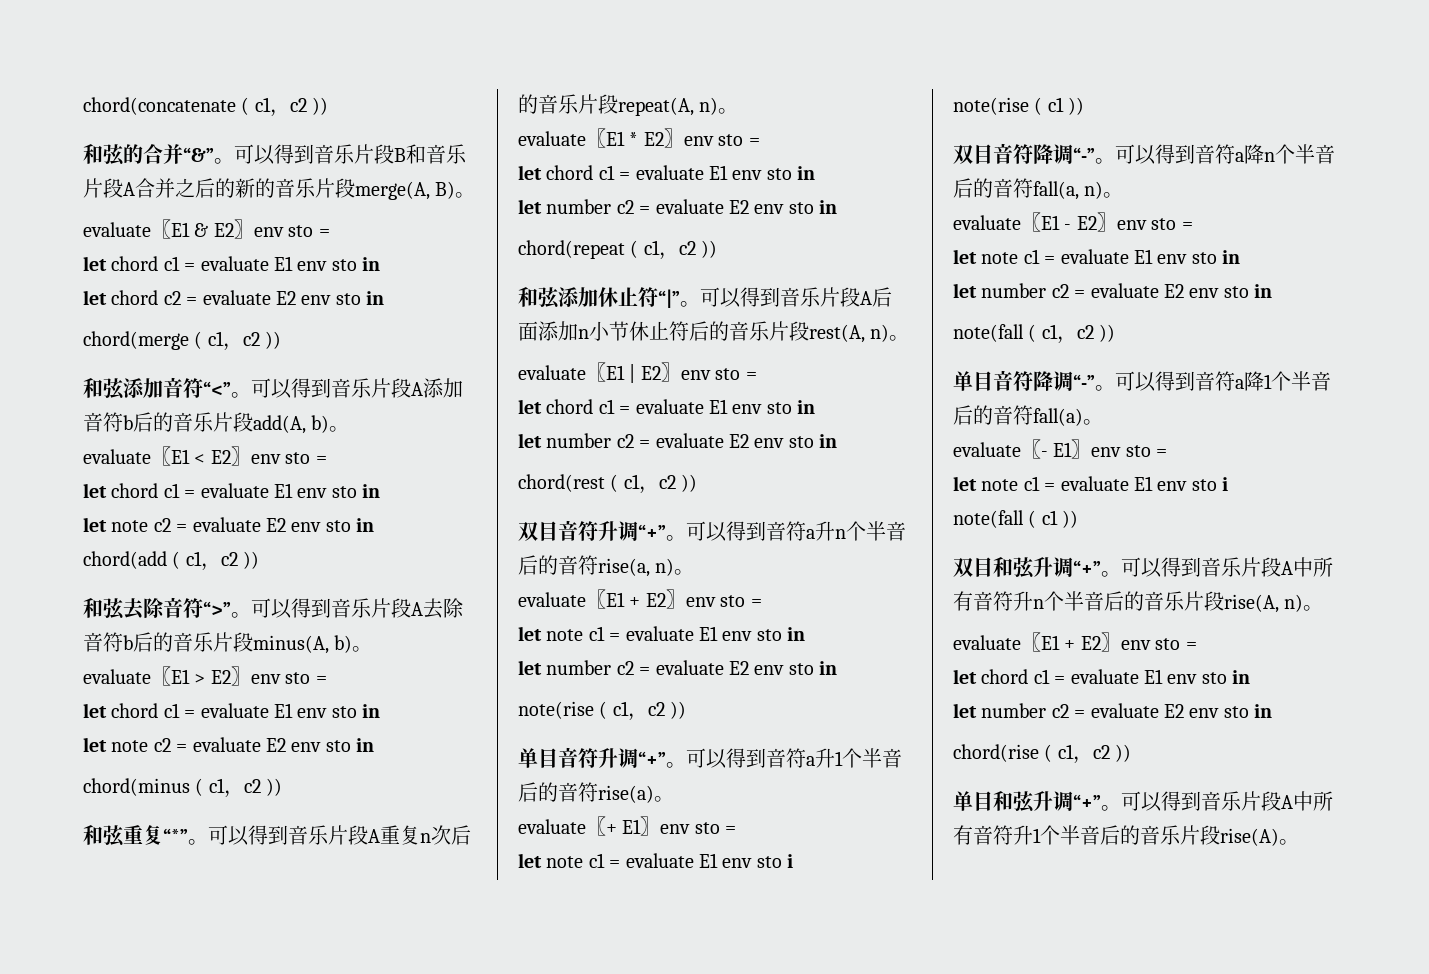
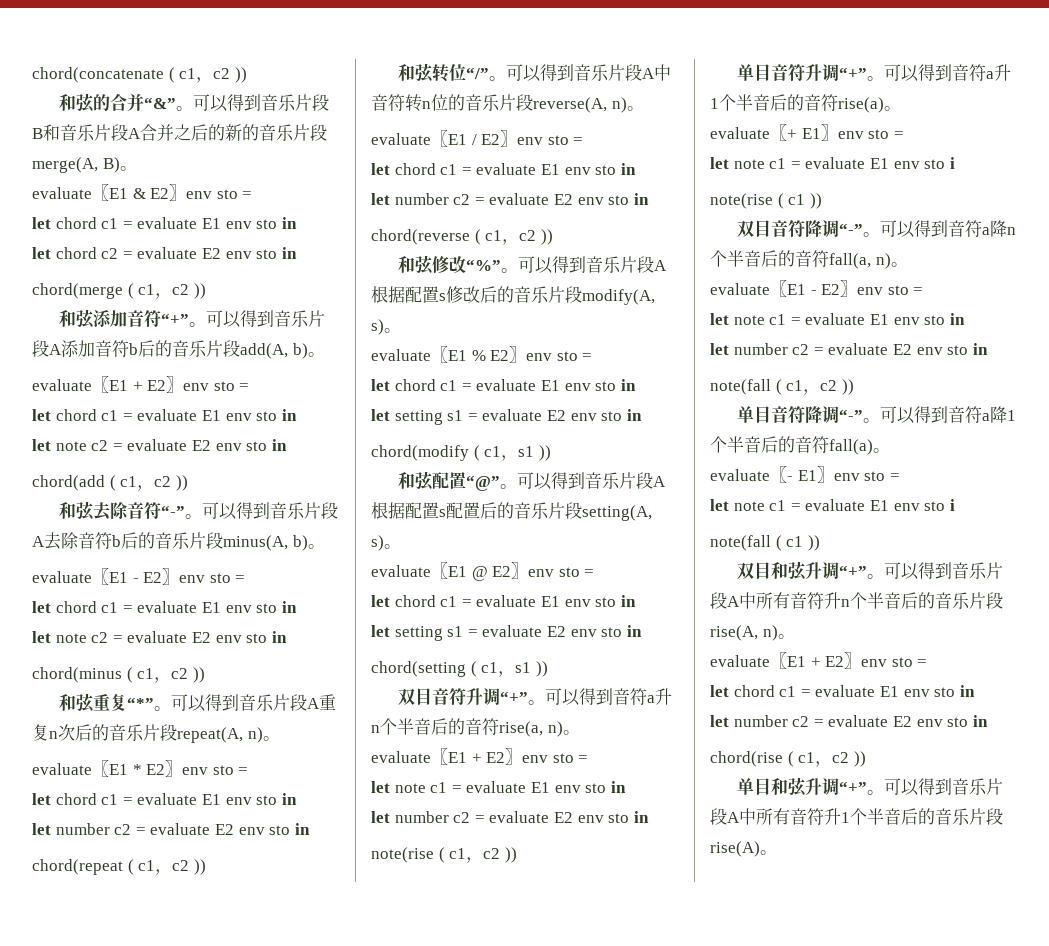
[203,381,231,396] “<” -> [161,313,190,325] “+”
[194,454,206,464] < -> [132,381,143,391] +
[203,601,231,616] “>” -> [161,505,186,517] “-”
[194,674,206,684] > -> [132,578,139,583] -
[558,287,892,308] [518,321,910,343] [518,362,636,383] 添加休止符“|”。可以得到音乐片段A后面添加n小节休止符后的音乐片段rest(A, n)。 // evaluate〖E1 | -> [432,64,672,82] [371,94,644,113] [371,130,477,147] 转位“/”。可以得到音乐片段A中音符转n位的音乐片段reverse(A, n)。 // evaluate〖E1 /
[518,474,698,494] chord(rest ( c1，c2 )) -> [371,229,553,245] [398,255,668,275] [371,286,655,305] [371,319,401,335] [371,346,593,363] [371,379,636,391] [371,409,642,425] [371,445,551,461] [398,471,667,491] [371,502,652,521] [371,535,401,551] [371,562,595,581] [371,595,636,607] [371,625,642,641] [371,661,548,677] chord(reverse ( c1，c2 )) // 和弦修改“%”。可以得到音乐片段A根据配置s修改后的音乐片段modify(A, s)。 // evaluate〖E1 % E2〗env sto = // let chord c1 = evaluate E1 env sto in // let setting s1 = evaluate E2 env sto in // chord(modify ( c1，s1 )) // 和弦配置“@”。可以得到音乐片段A根据配置s配置后的音乐片段setting(A, s)。 // evaluate〖E1 @ E2〗env sto = // let chord c1 = evaluate E1 env sto in // let setting s1 = evaluate E2 env sto in // chord(setting ( c1，s1 ))

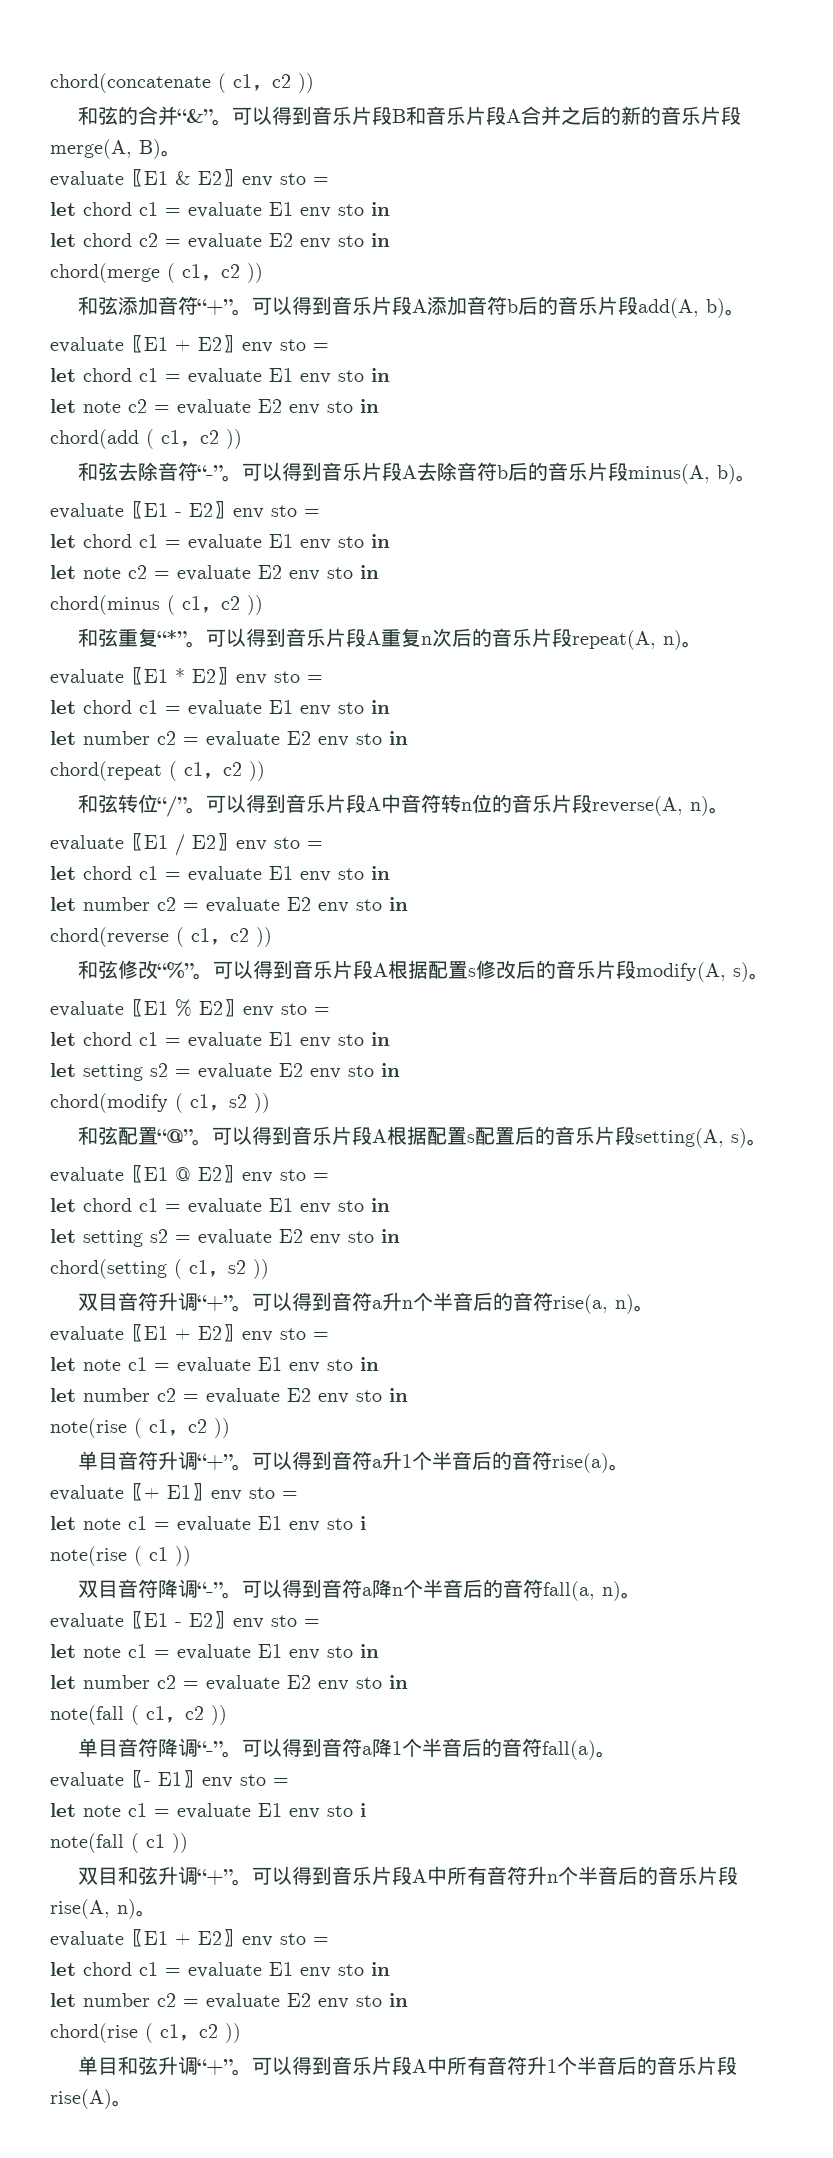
[447,410,464,421] s1 -> [150,1063,168,1077] s2
[518,446,535,457] s1 -> [229,1094,247,1108] s2
[447,626,464,637] s1 -> [150,1229,168,1243] s2
[515,662,532,673] s1 -> [228,1260,246,1274] s2

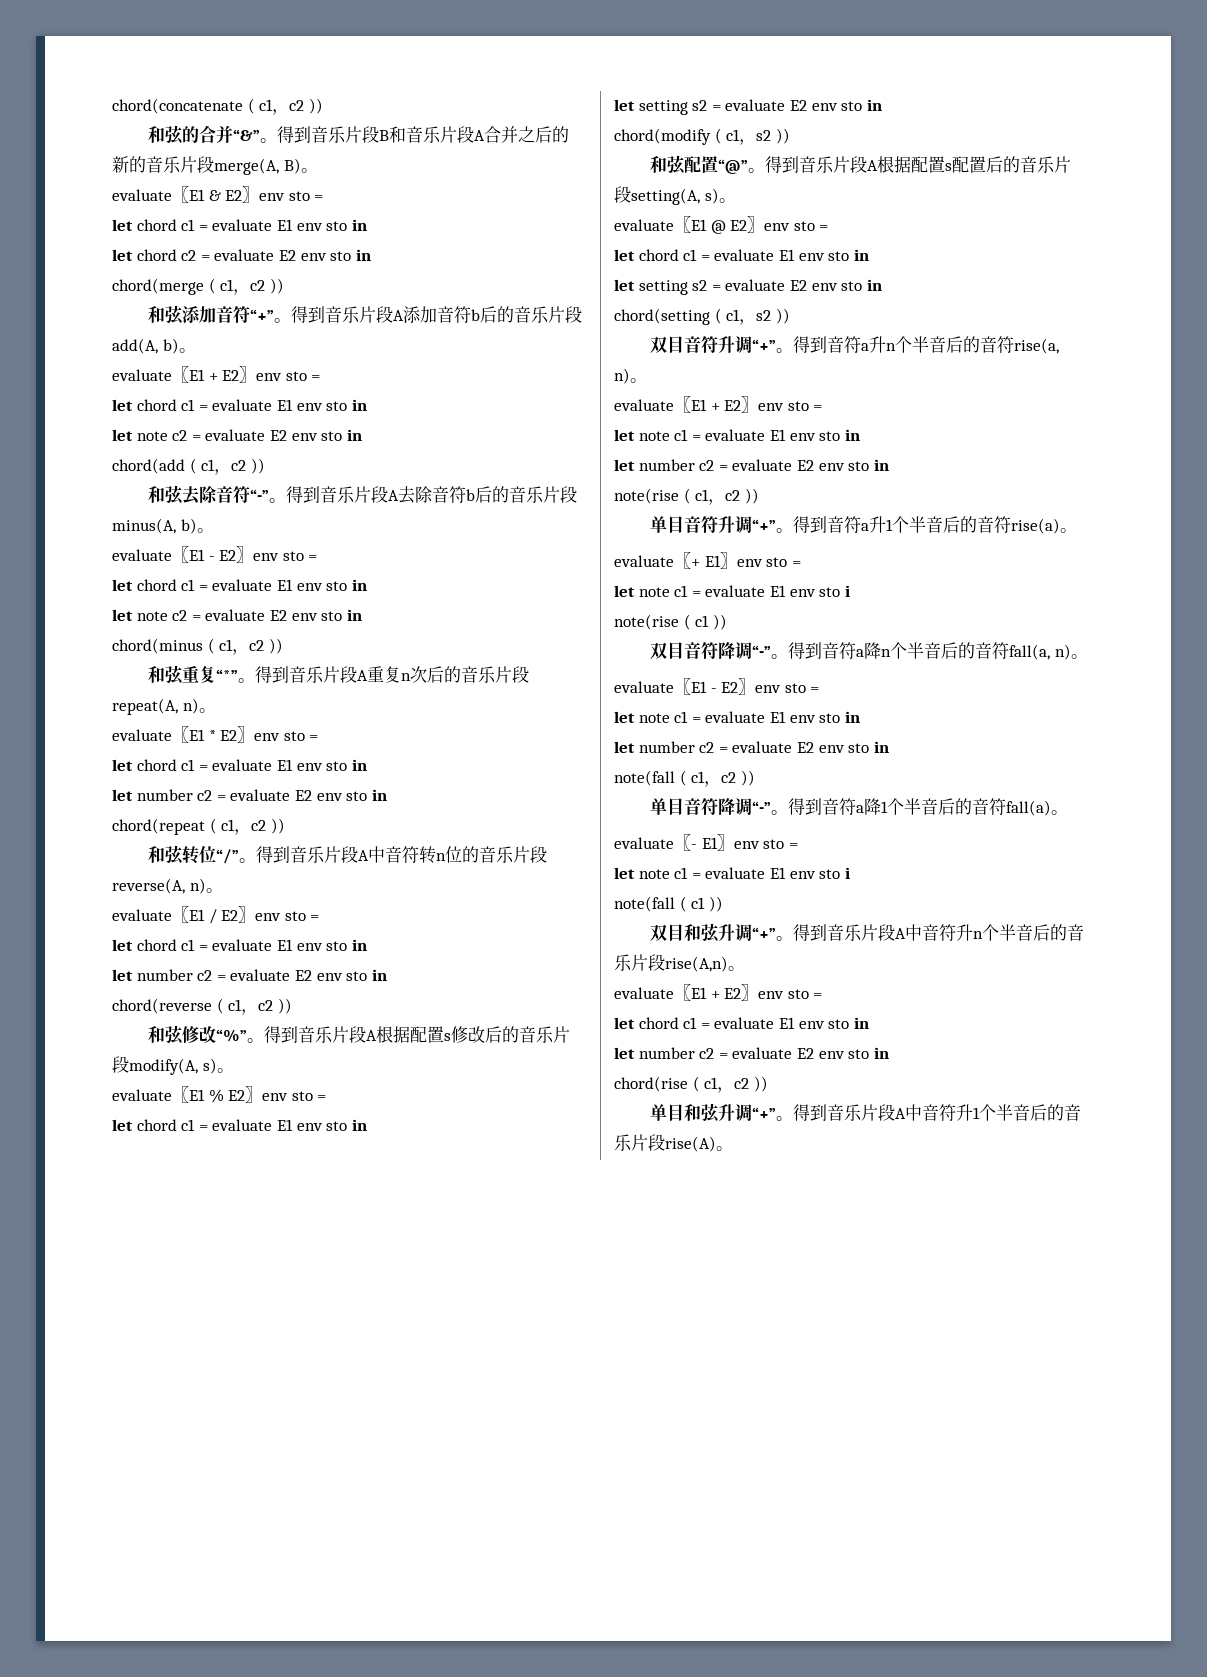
[231,106,272,125] 可以 -> (278, 140) none
[251,296,292,315] 可以 -> (292, 320) none
[241,462,282,481] 可以 -> (287, 500) none
[205,628,246,647] 可以 -> (256, 680) none
[205,794,246,813] 可以 -> (257, 860) none
[212,960,253,979] 可以 -> (265, 1040) none
[211,1126,252,1145] 可以 -> (766, 170) none
[251,1292,292,1311] 可以 -> (794, 350) none
[251,1451,292,1470] 可以 -> (794, 530) none
[241,1579,282,1598] 可以 -> (789, 656) none
[241,1738,282,1757] 可以 -> (789, 812) none
[251,1866,487,1885] 可以得到音乐片段A中所有 -> [793,924,923,941] 得到音乐片段A中
[50,1899,136,1919] rise(A, n) -> [665,956,728,972] rise(A,n)
[251,2056,487,2075] 可以得到音乐片段A中所有 -> [793,1104,923,1121] 得到音乐片段A中

